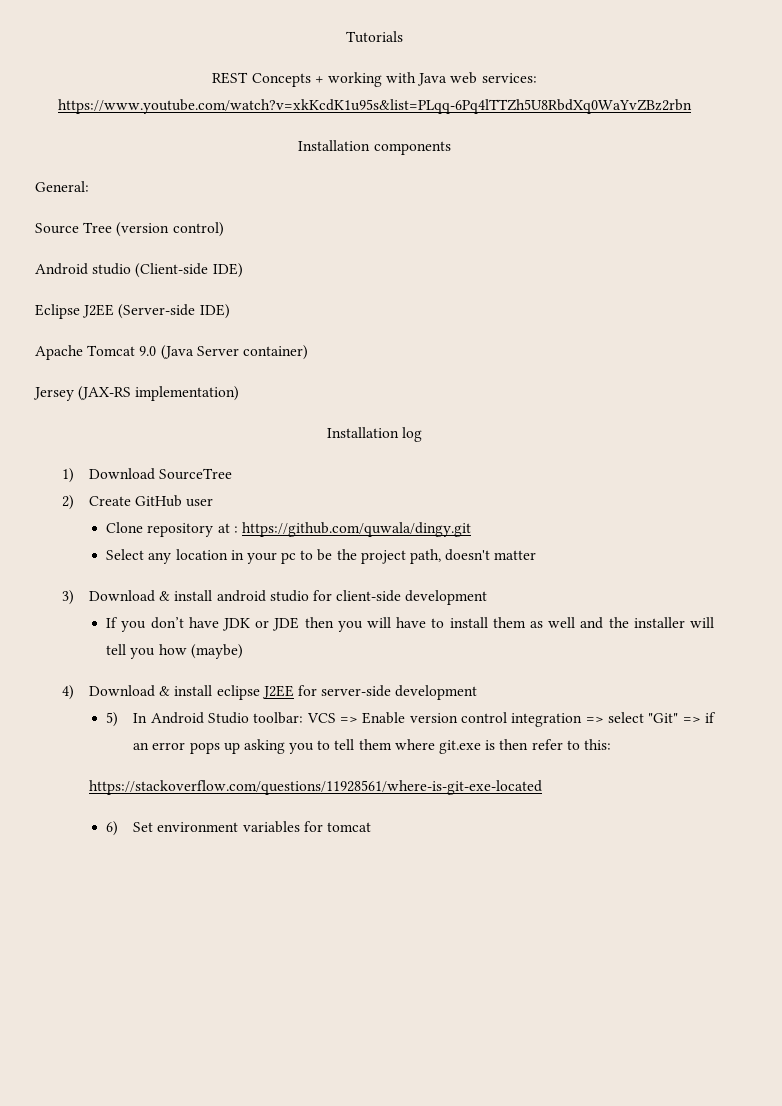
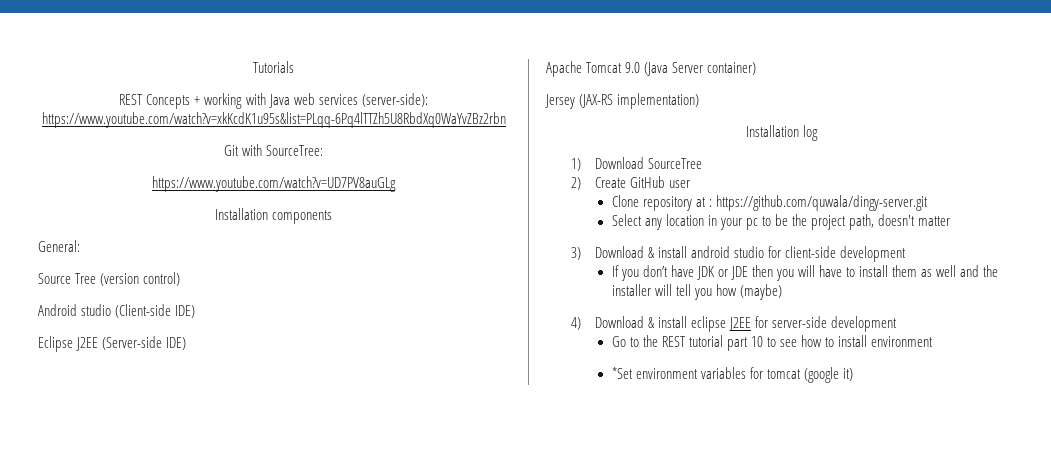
[481,73,537,83] services: -> [318,93,428,107] services (server-side):
(692, 106) none -> [223,144,324,156] [152,176,396,192] // Git with SourceTree: // https://www.youtube.com/watch?v=UD7PV8auGLg
[241,522,471,537] https://github.com/quwala/dingy.git -> [715,195,928,211] https://github.com/quwala/dingy-server.git
[106,712,717,727] [133,739,611,754] [89,780,543,795] [106,821,154,836] 5) In Android Studio toolbar: VCS => Enable version control integration => select "Git" => if an error pops up asking you to tell them where git.exe is then refer to this: // https://stackoverflow.com/questions/11928561/where-is-git-exe-located // 6) Set -> [611,335,934,351] [611,367,633,379] Go to the REST tutorial part 10 to see how to install environment // *Set
(371, 827) none -> [803,367,853,383] (google it)

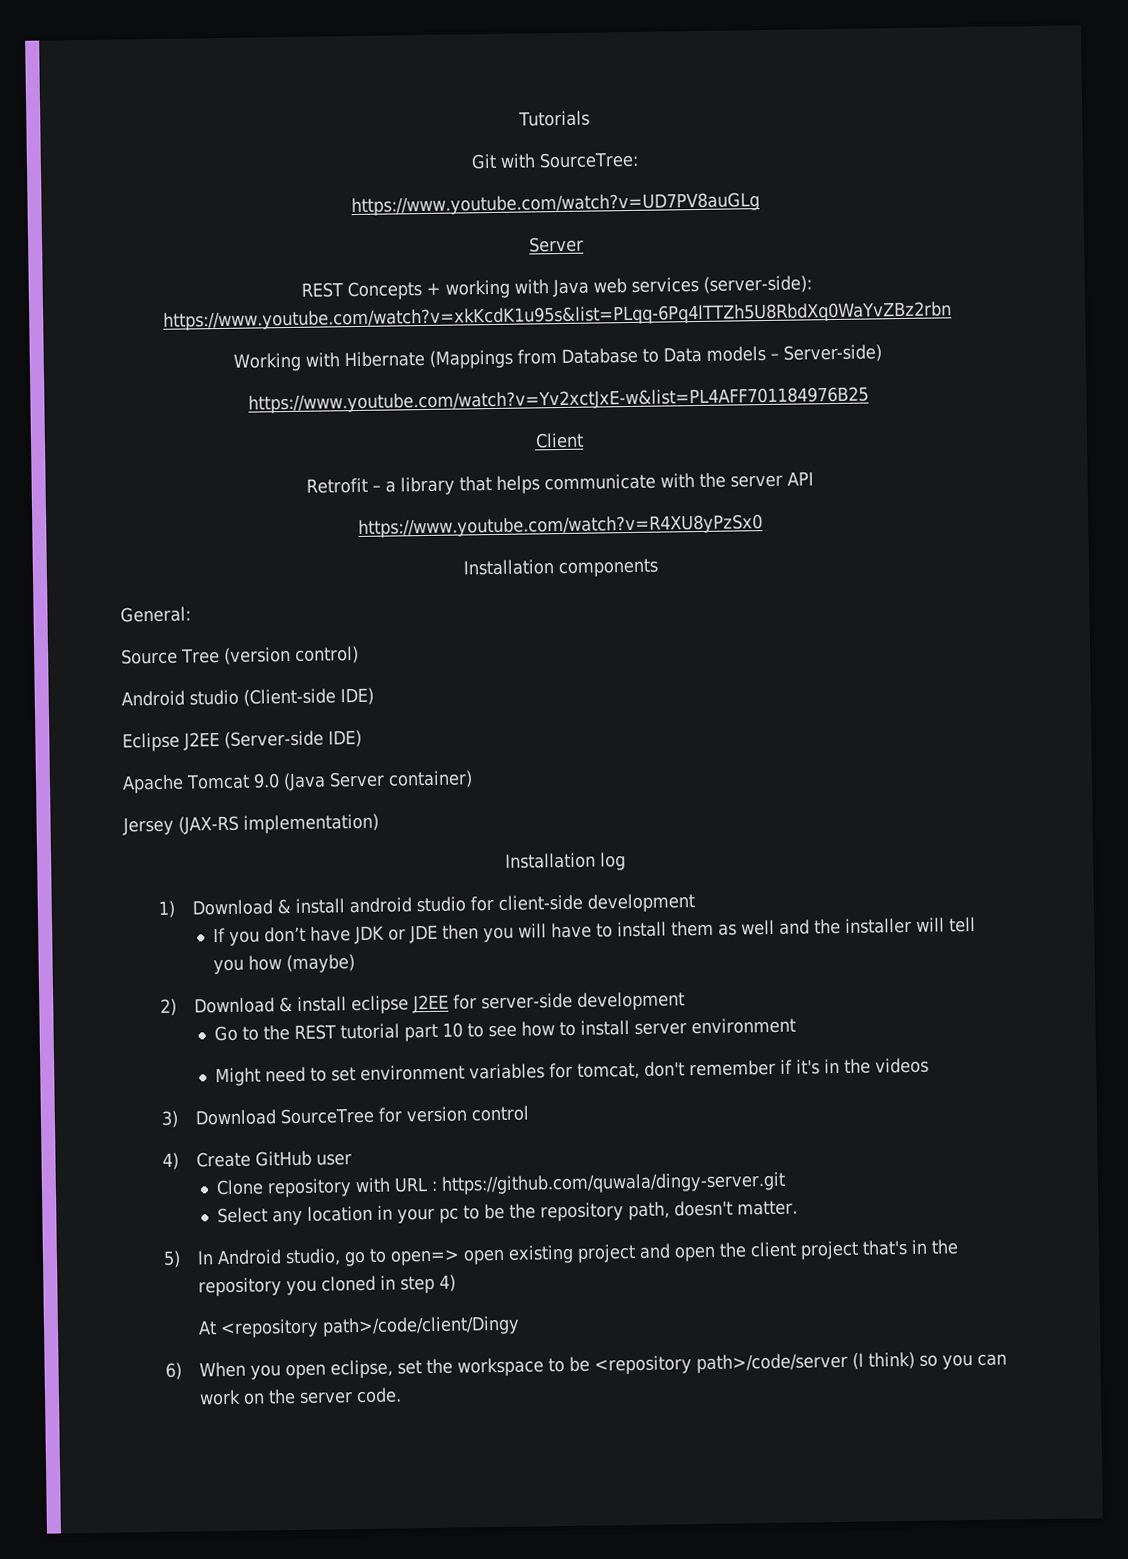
(294, 67) none -> [471,151,640,170] [351,192,761,217] [529,236,584,253] // Git with SourceTree: // https://www.youtube.com/watch?v=UD7PV8auGLg // Server
[223,144,324,156] [152,176,396,192] Git with SourceTree: // https://www.youtube.com/watch?v=UD7PV8auGLg -> [232,344,883,372] [248,386,870,414] [534,432,584,449] [305,471,814,496] [358,514,764,538] Working with Hibernate (Mappings from Database to Data models – Server-side) // https://www.youtube.com/watch?v=Yv2xctJxE-w&list=PL4AFF701184976B25 // Client // Retrofit – a library that helps communicate with the server API // https://www.youtube.com/watch?v=R4XU8yPzSx0
[648,158,703,169] [570,176,691,190] [611,195,928,211] [611,214,951,230] [570,246,645,260] SourceTree // 2) Create GitHub user // Clone repository at : https://github.com/quwala/dingy-server.git // Select any location in your pc to be the project path, doesn't matter // 3) Download -> (273, 907) none
[570,317,581,330] 4) -> [159,998,177,1016] 2)
(868, 341) none -> [633,1022,687,1036] server
[611,367,853,383] *Set environment variables for tomcat (google it) -> [214,1057,929,1087] [160,1105,529,1128] [161,1150,352,1170] [215,1171,786,1198] [216,1200,798,1226] [162,1239,959,1268] [197,1274,456,1297] [197,1315,520,1339] [164,1351,1007,1380] [198,1387,402,1406] Might need to set environment variables for tomcat, don't remember if it's in the videos // 3) Download SourceTree for version control // 4) Create GitHub user // Clone repository with URL : https://github.com/quwala/dingy-server.git // Select any location in your pc to be the repository path, doesn't matter. // 5) In Android studio, go to open=> open existing project and open the client project that's in the repository you cloned in step 4) // At <repository path>/code/client/Dingy // 6) When you open eclipse, set the workspace to be <repository path>/code/server (I think) so you can work on the server code.

